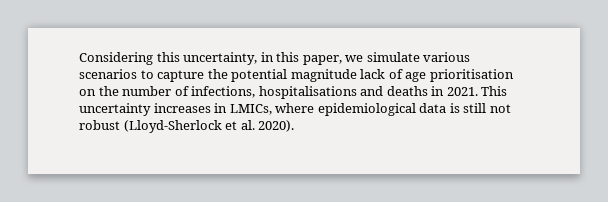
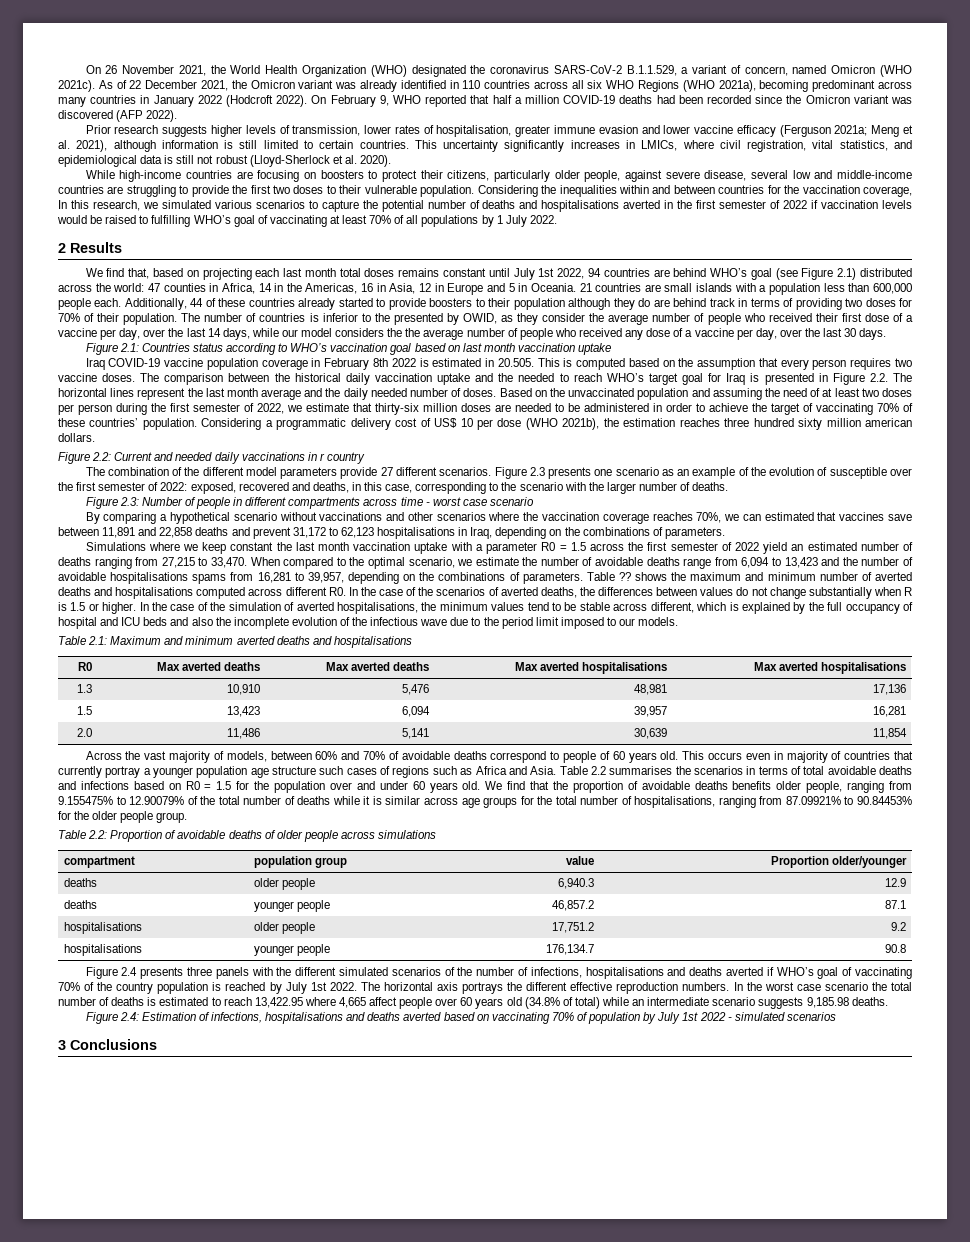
[79,52,471,65] [79,69,514,82] [79,86,478,99] Considering this uncertainty, in this paper, we simulate various scenarios to capture the potential magnitude lack of age prioritisation on the number of infections, hospitalisations and deaths in 2021. -> [85,65,913,77] [58,80,912,92] [58,95,913,107] [58,110,178,122] [85,125,913,137] [58,140,409,152] On 26 November 2021, the World Health Organization (WHO) designated the coronavirus SARS-CoV-2 B.1.1.529, a variant of concern, named Omicron (WHO 2021c). As of 22 December 2021, the Omicron variant was already identified in 110 countries across all six WHO Regions (WHO 2021a), becoming predominant across many countries in January 2022 (Hodcroft 2022). On February 9, WHO reported that half a million COVID-19 deaths had been recorded since the Omicron variant was discovered (AFP 2022). // Prior research suggests higher levels of transmission, lower rates of hospitalisation, greater immune evasion and lower vaccine efficacy (Ferguson 2021a; Meng et al. 2021), although information is still limited to certain countries.
(151, 109) none -> [504,140,565,152] significantly
(315, 108) none -> [719,140,913,152] civil registration, vital statistics, and
(295, 126) none -> [85,170,913,182] [58,185,912,197] [58,200,913,212] [57,215,557,227] [58,242,122,253] [85,268,913,280] [58,283,912,295] [58,298,913,310] [58,313,914,325] [58,328,887,340] [85,343,612,355] [85,358,912,370] [58,373,913,385] [58,388,913,400] [58,403,913,415] [58,418,913,430] [58,433,95,442] [58,452,365,464] [85,467,912,479] [58,482,729,494] [85,497,534,509] [85,512,912,524] [58,527,725,539] [85,542,913,554] [58,557,914,569] [58,572,912,584] [58,587,913,599] [58,602,913,614] [58,617,679,629] [58,636,412,648] [78,662,93,671] [156,662,261,671] [325,662,430,671] [514,662,668,674] [753,662,907,674] [77,684,93,693] [227,684,261,695] [402,684,430,695] [634,684,668,695] [873,684,907,695] [77,706,93,715] [227,706,261,717] [402,706,431,717] [634,706,668,717] [873,706,907,717] [77,728,93,737] [227,728,261,739] [402,728,430,739] [634,728,668,739] [873,728,908,739] [85,751,914,763] [58,766,912,778] [58,781,912,793] [58,796,913,808] [58,811,188,823] [58,830,437,842] [63,856,135,868] [253,856,347,868] [566,856,595,865] [771,856,908,868] [63,878,97,887] [253,878,315,890] [558,878,595,889] [885,878,907,887] [63,900,97,909] [253,900,330,912] [552,900,595,911] [885,900,907,909] [63,922,142,934] [253,922,315,934] [552,922,595,933] [891,922,907,931] [63,944,142,956] [253,944,330,956] [546,944,595,955] [885,944,907,953] [85,967,913,979] [58,982,913,994] [58,997,888,1009] [85,1012,836,1024] [58,1039,157,1050] // While high-income countries are focusing on boosters to protect their citizens, particularly older people, against severe disease, several low and middle-income countries are struggling to provide the first two doses to their vulnerable population. Considering the inequalities within and between countries for the vaccination coverage, In this research, we simulated various scenarios to capture the potential number of deaths and hospitalisations averted in the first semester of 2022 if vaccination levels would be raised to fulfilling WHO’s goal of vaccinating at least 70% of all populations by 1 July 2022. // 2 Results // We find that, based on projecting each last month total doses remains constant until July 1st 2022, 94 countries are behind WHO’s goal (see Figure 2.1) distributed across the world: 47 counties in Africa, 14 in the Americas, 16 in Asia, 12 in Europe and 5 in Oceania. 21 countries are small islands with a population less than 600,000 people each. Additionally, 44 of these countries already started to provide boosters to their population although they do are behind track in terms of providing two doses for 70% of their population. The number of countries is inferior to the presented by OWID, as they consider the average number of people who received their first dose of a vaccine per day, over the last 14 days, while our model considers the the average number of people who received any dose of a vaccine per day, over the last 30 days. // Figure 2.1: Countries status according to WHO’s vaccination goal based on last month vaccination uptake // Iraq COVID-19 vaccine population coverage in February 8th 2022 is estimated in 20.505. This is computed based on the assumption that every person requires two vaccine doses. The comparison between the historical daily vaccination uptake and the needed to reach WHO’s target goal for Iraq is presented in Figure 2.2. The horizontal lines represent the last month average and the daily needed number of doses. Based on the unvaccinated population and assuming the need of at least two doses per person during the first semester of 2022, we estimate that thirty-six million doses are needed to be administered in order to achieve the target of vaccinating 70% of these countries’ population. Considering a programmatic delivery cost of US$ 10 per dose (WHO 2021b), the estimation reaches three hundred sixty million american dollars. // Figure 2.2: Current and needed daily vaccinations in r country // The combination of the different model parameters provide 27 different scenarios. Figure 2.3 presents one scenario as an example of the evolution of susceptible over the first semester of 2022: exposed, recovered and deaths, in this case, corresponding to the scenario with the larger number of deaths. // Figure 2.3: Number of people in different compartments across time - worst case scenario // By comparing a hypothetical scenario without vaccinations and other scenarios where the vaccination coverage reaches 70%, we can estimated that vaccines save between 11,891 and 22,858 deaths and prevent 31,172 to 62,123 hospitalisations in Iraq, depending on the combinations of parameters. // Simulations where we keep constant the last month vaccination uptake with a parameter R0 = 1.5 across the first semester of 2022 yield an estimated number of deaths ranging from 27,215 to 33,470. When compared to the optimal scenario, we estimate the number of avoidable deaths range from 6,094 to 13,423 and the number of avoidable hospitalisations spams from 16,281 to 39,957, depending on the combinations of parameters. Table ?? shows the maximum and minimum number of averted deaths and hospitalisations computed across different R0. In the case of the scenarios of averted deaths, the differences between values do not change substantially when R is 1.5 or higher. In the case of the simulation of averted hospitalisations, the minimum values tend to be stable across different, which is explained by the full occupancy of hospital and ICU beds and also the incomplete evolution of the infectious wave due to the period limit imposed to our models. // Table 2.1: Maximum and minimum averted deaths and hospitalisations // R0 | Max averted deaths | Max averted deaths | Max averted hospitalisations | Max averted hospitalisations // 1.3 | 10,910 | 5,476 | 48,981 | 17,136 // 1.5 | 13,423 | 6,094 | 39,957 | 16,281 // 2.0 | 11,486 | 5,141 | 30,639 | 11,854 // Across the vast majority of models, between 60% and 70% of avoidable deaths correspond to people of 60 years old. This occurs even in majority of countries that currently portray a younger population age structure such cases of regions such as Africa and Asia. Table 2.2 summarises the scenarios in terms of total avoidable deaths and infections based on R0 = 1.5 for the population over and under 60 years old. We find that the proportion of avoidable deaths benefits older people, ranging from 9.155475% to 12.90079% of the total number of deaths while it is similar across age groups for the total number of hospitalisations, ranging from 87.09921% to 90.84453% for the older people group. // Table 2.2: Proportion of avoidable deaths of older people across simulations // compartment | population group | value | Proportion older/younger // deaths | older people | 6,940.3 | 12.9 // deaths | younger people | 46,857.2 | 87.1 // hospitalisations | older people | 17,751.2 | 9.2 // hospitalisations | younger people | 176,134.7 | 90.8 // Figure 2.4 presents three panels with the different simulated scenarios of the number of infections, hospitalisations and deaths averted if WHO’s goal of vaccinating 70% of the country population is reached by July 1st 2022. The horizontal axis portrays the different effective reproduction numbers. In the worst case scenario the total number of deaths is estimated to reach 13,422.95 where 4,665 affect people over 60 years old (34.8% of total) while an intermediate scenario suggests 9,185.98 deaths. // Figure 2.4: Estimation of infections, hospitalisations and deaths averted based on vaccinating 70% of population by July 1st 2022 - simulated scenarios // 3 Conclusions

